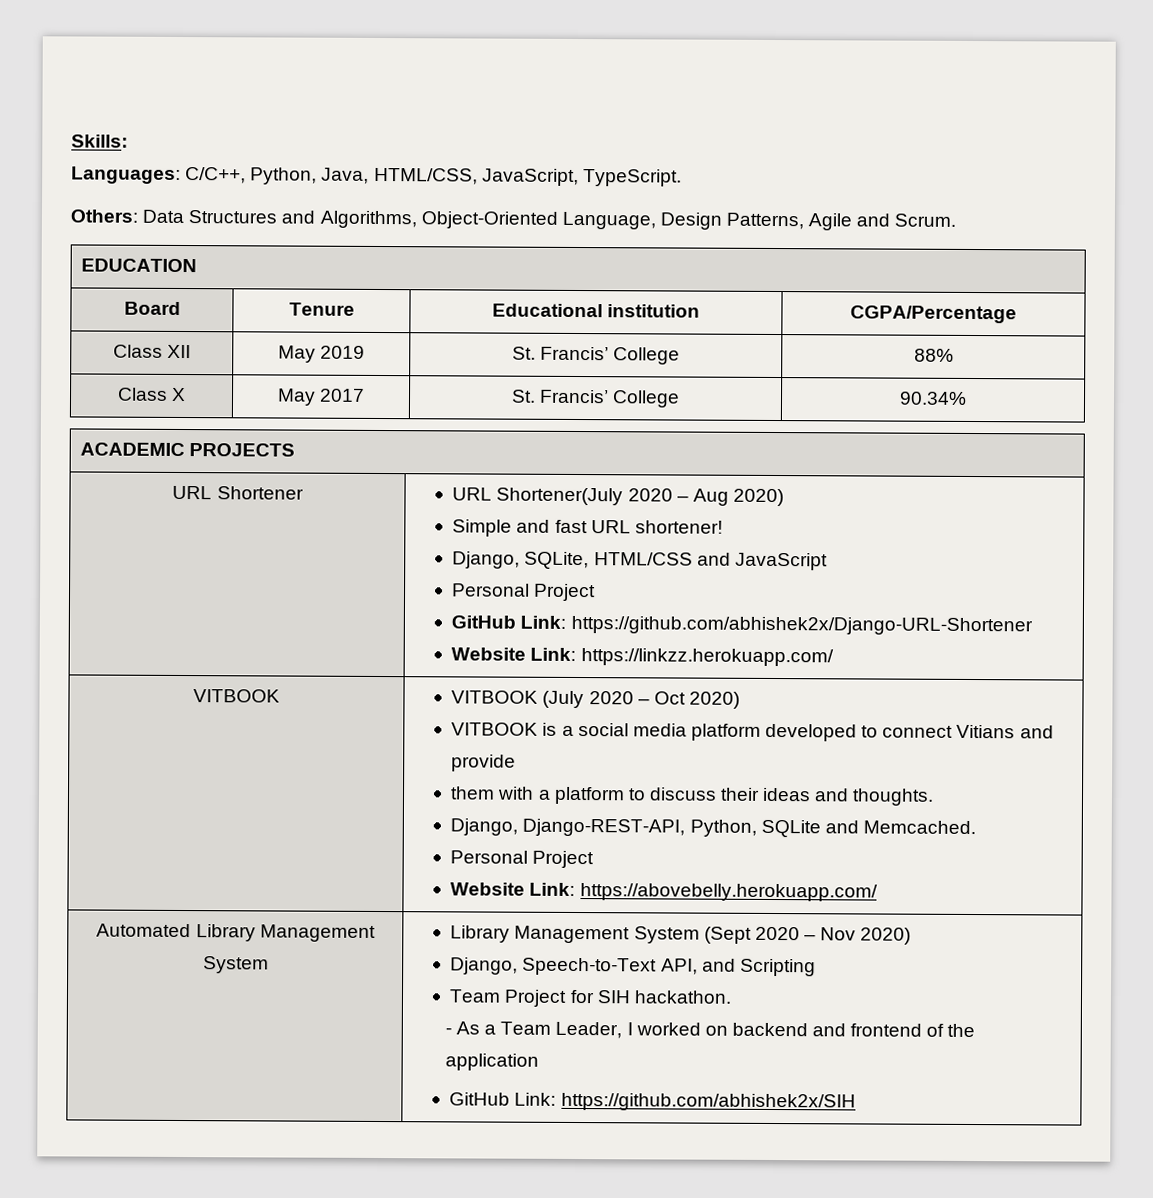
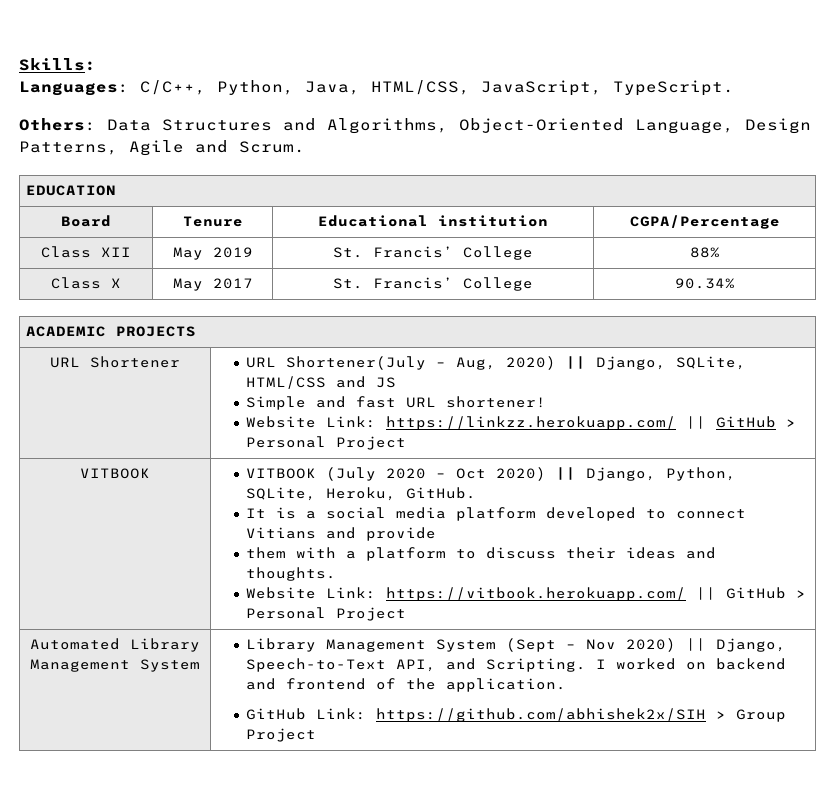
[627,488,784,507] 2020 – Aug 2020) -> [436,356,747,370] [246,376,397,389] – Aug, 2020) || Django, SQLite, HTML/CSS and JS
[452,551,828,571] [452,583,597,602] [451,615,1033,636] [451,647,834,667] Django, SQLite, HTML/CSS and JavaScript // Personal Project // GitHub Link: https://github.com/abhishek2x/Django-URL-Shortener // Website Link: https://linkzz.herokuapp.com/ -> [246,416,797,430] [246,436,407,450] Website Link: https://linkzz.herokuapp.com/ || GitHub > Personal Project
[451,722,539,736] // VITBOOK -> [556,467,737,481] [246,487,477,501] [246,508,267,518] || Django, Python, SQLite, Heroku, GitHub. // It
[450,818,976,838] [450,850,595,869] [450,882,878,902] Django, Django-REST-API, Python, SQLite and Memcached. // Personal Project // Website Link: https://abovebelly.herokuapp.com/ -> [246,587,807,601] [246,607,407,621] Website Link: https://vitbook.herokuapp.com/ || GitHub > Personal Project
[754,926,800,941] 2020 -> (557, 645) none
(912, 936) // -> [686,638,707,651] ||
[739,958,816,977] [449,989,732,1007] [444,1021,623,1039] Scripting // Team Project for SIH hackathon. // - As a Team Leader, -> [486,658,587,672] Scripting.
[444,1053,539,1071] application -> [446,678,567,692] application.
(856, 1102) none -> [716,709,787,722] [246,728,317,742] > Group Project

